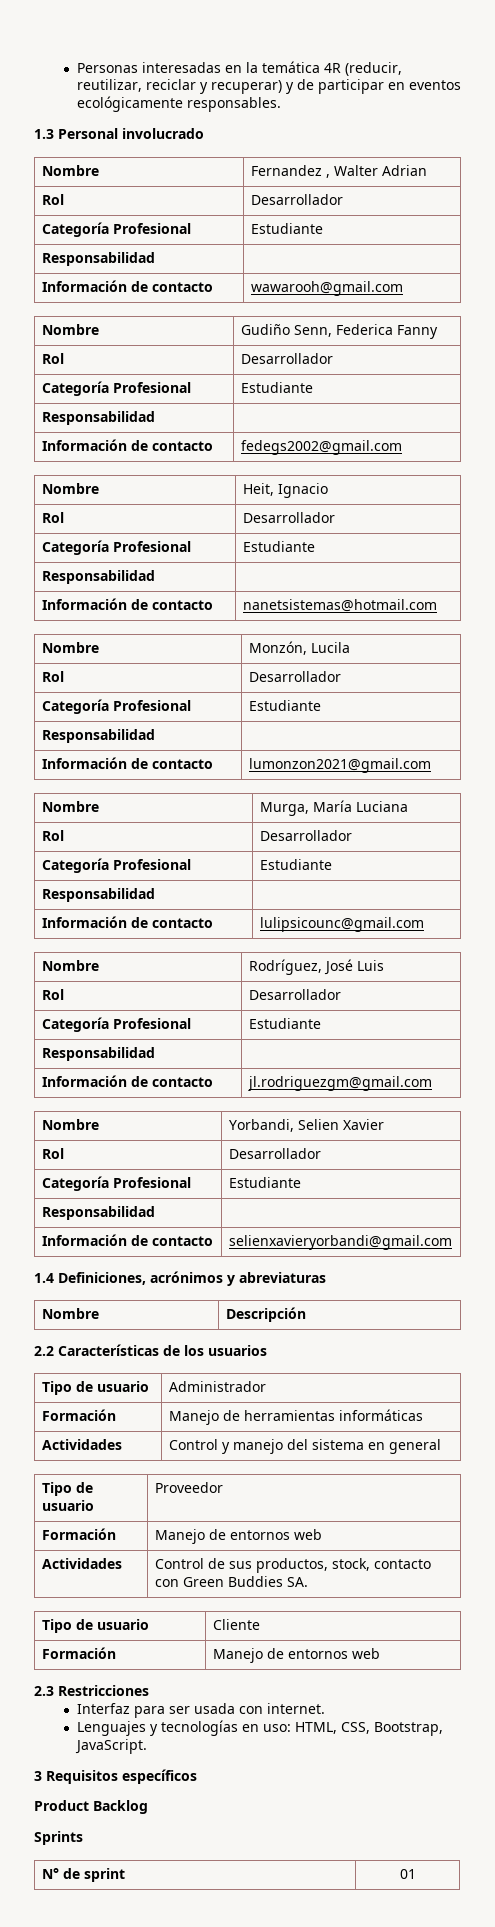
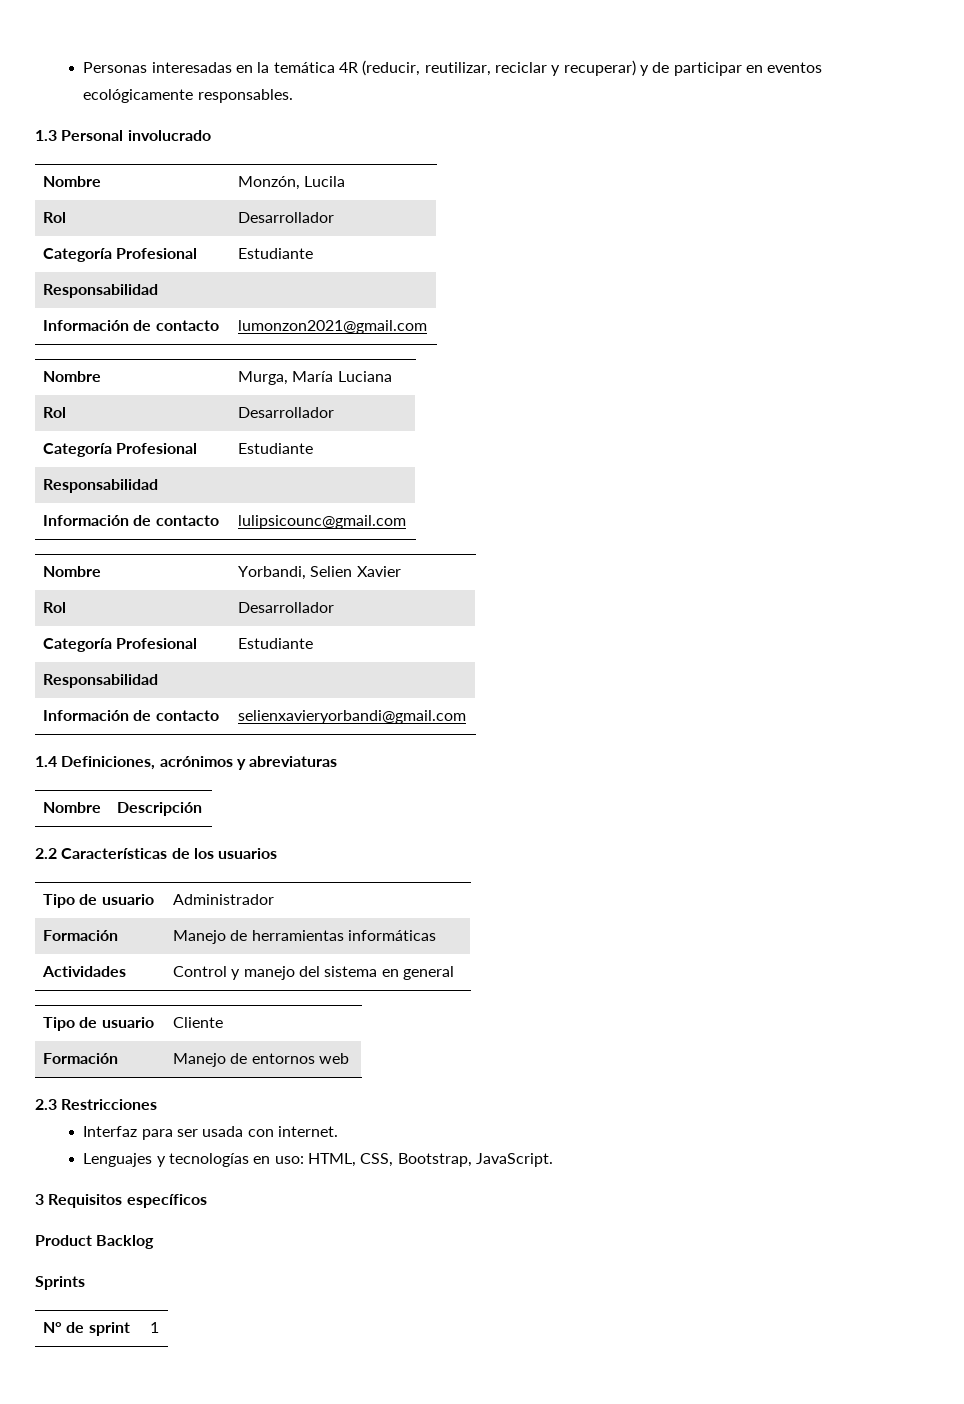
[42,165,100,176] [251,165,428,178] [42,194,65,205] [251,194,344,205] [42,222,192,237] [251,223,324,234] [42,252,156,266] [42,280,214,292] [251,281,404,296] [42,324,100,335] [241,324,439,339] [42,353,65,364] [241,353,334,364] [42,381,192,396] [241,382,314,393] [42,411,156,425] [42,439,214,451] [241,440,403,455] [42,483,100,494] [243,483,329,498] [42,512,65,523] [243,512,336,523] [42,540,192,555] [243,541,316,552] [42,570,156,584] [42,598,214,610] [243,599,438,612] // Nombre | Fernandez , Walter Adrian // Rol | Desarrollador // Categoría Profesional | Estudiante // Responsabilidad | // Información de contacto | wawarooh@gmail.com // Nombre | Gudiño Senn, Federica Fanny // Rol | Desarrollador // Categoría Profesional | Estudiante // Responsabilidad | // Información de contacto | fedegs2002@gmail.com // Nombre | Heit, Ignacio // Rol | Desarrollador // Categoría Profesional | Estudiante // Responsabilidad | // Información de contacto | nanetsistemas@hotmail.com -> (211, 135) none
[42,960,100,971] [249,959,385,975] [42,989,65,1000] [249,989,342,1000] [42,1017,192,1032] [249,1018,322,1029] [42,1047,156,1061] [42,1075,214,1087] [248,1076,433,1091] // Nombre | Rodríguez, José Luis // Rol | Desarrollador // Categoría Profesional | Estudiante // Responsabilidad | // Información de contacto | jl.rodriguezgm@gmail.com -> (406, 522) none
[42,1482,94,1496] [42,1500,95,1511] [155,1482,224,1493] [42,1528,117,1540] [155,1529,323,1544] [42,1558,123,1569] [155,1558,432,1573] [155,1576,309,1587] // Tipo de usuario | Proveedor // Formación | Manejo de entornos web // Actividades | Control de sus productos, stock, contacto con Green Buddies SA. -> (454, 973) none
[399,1869,416,1879] 01 -> [150,1322,159,1333] 1

